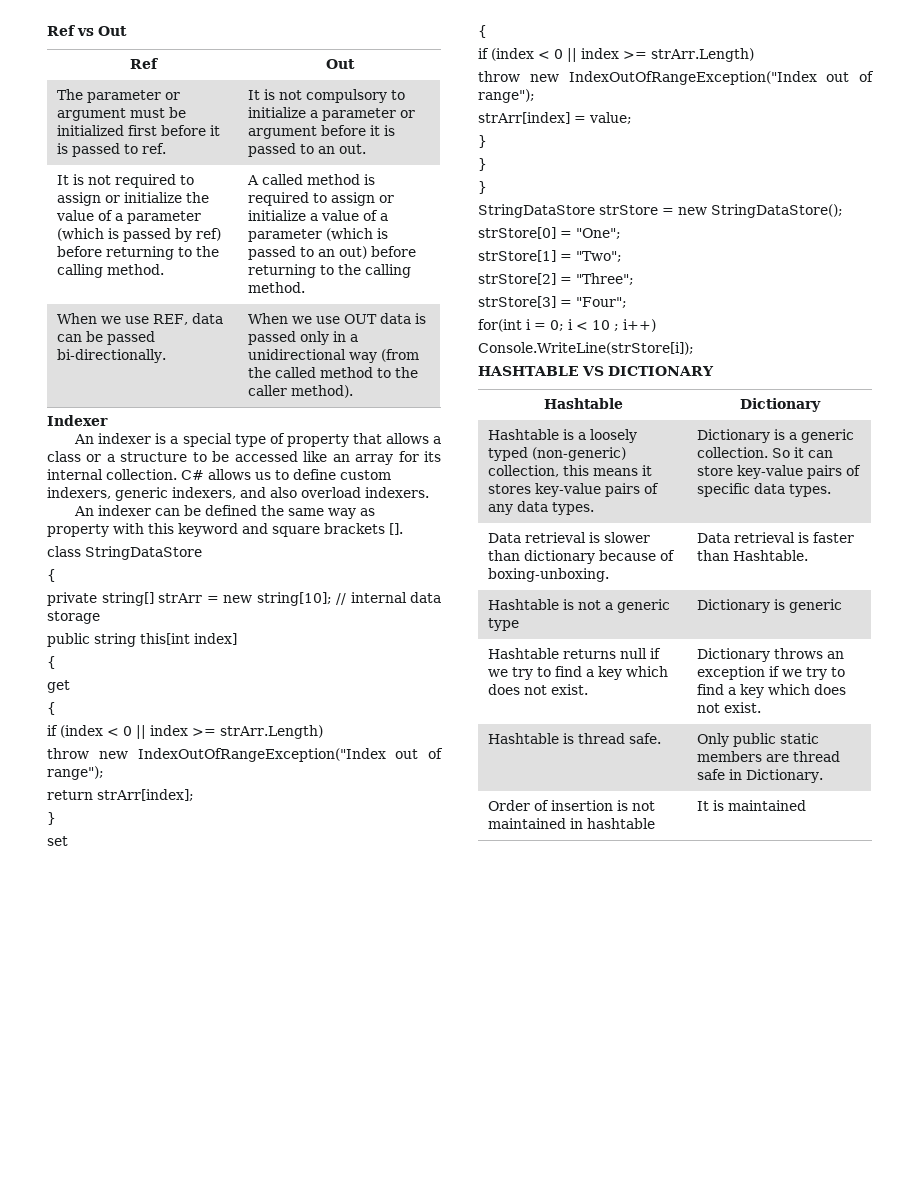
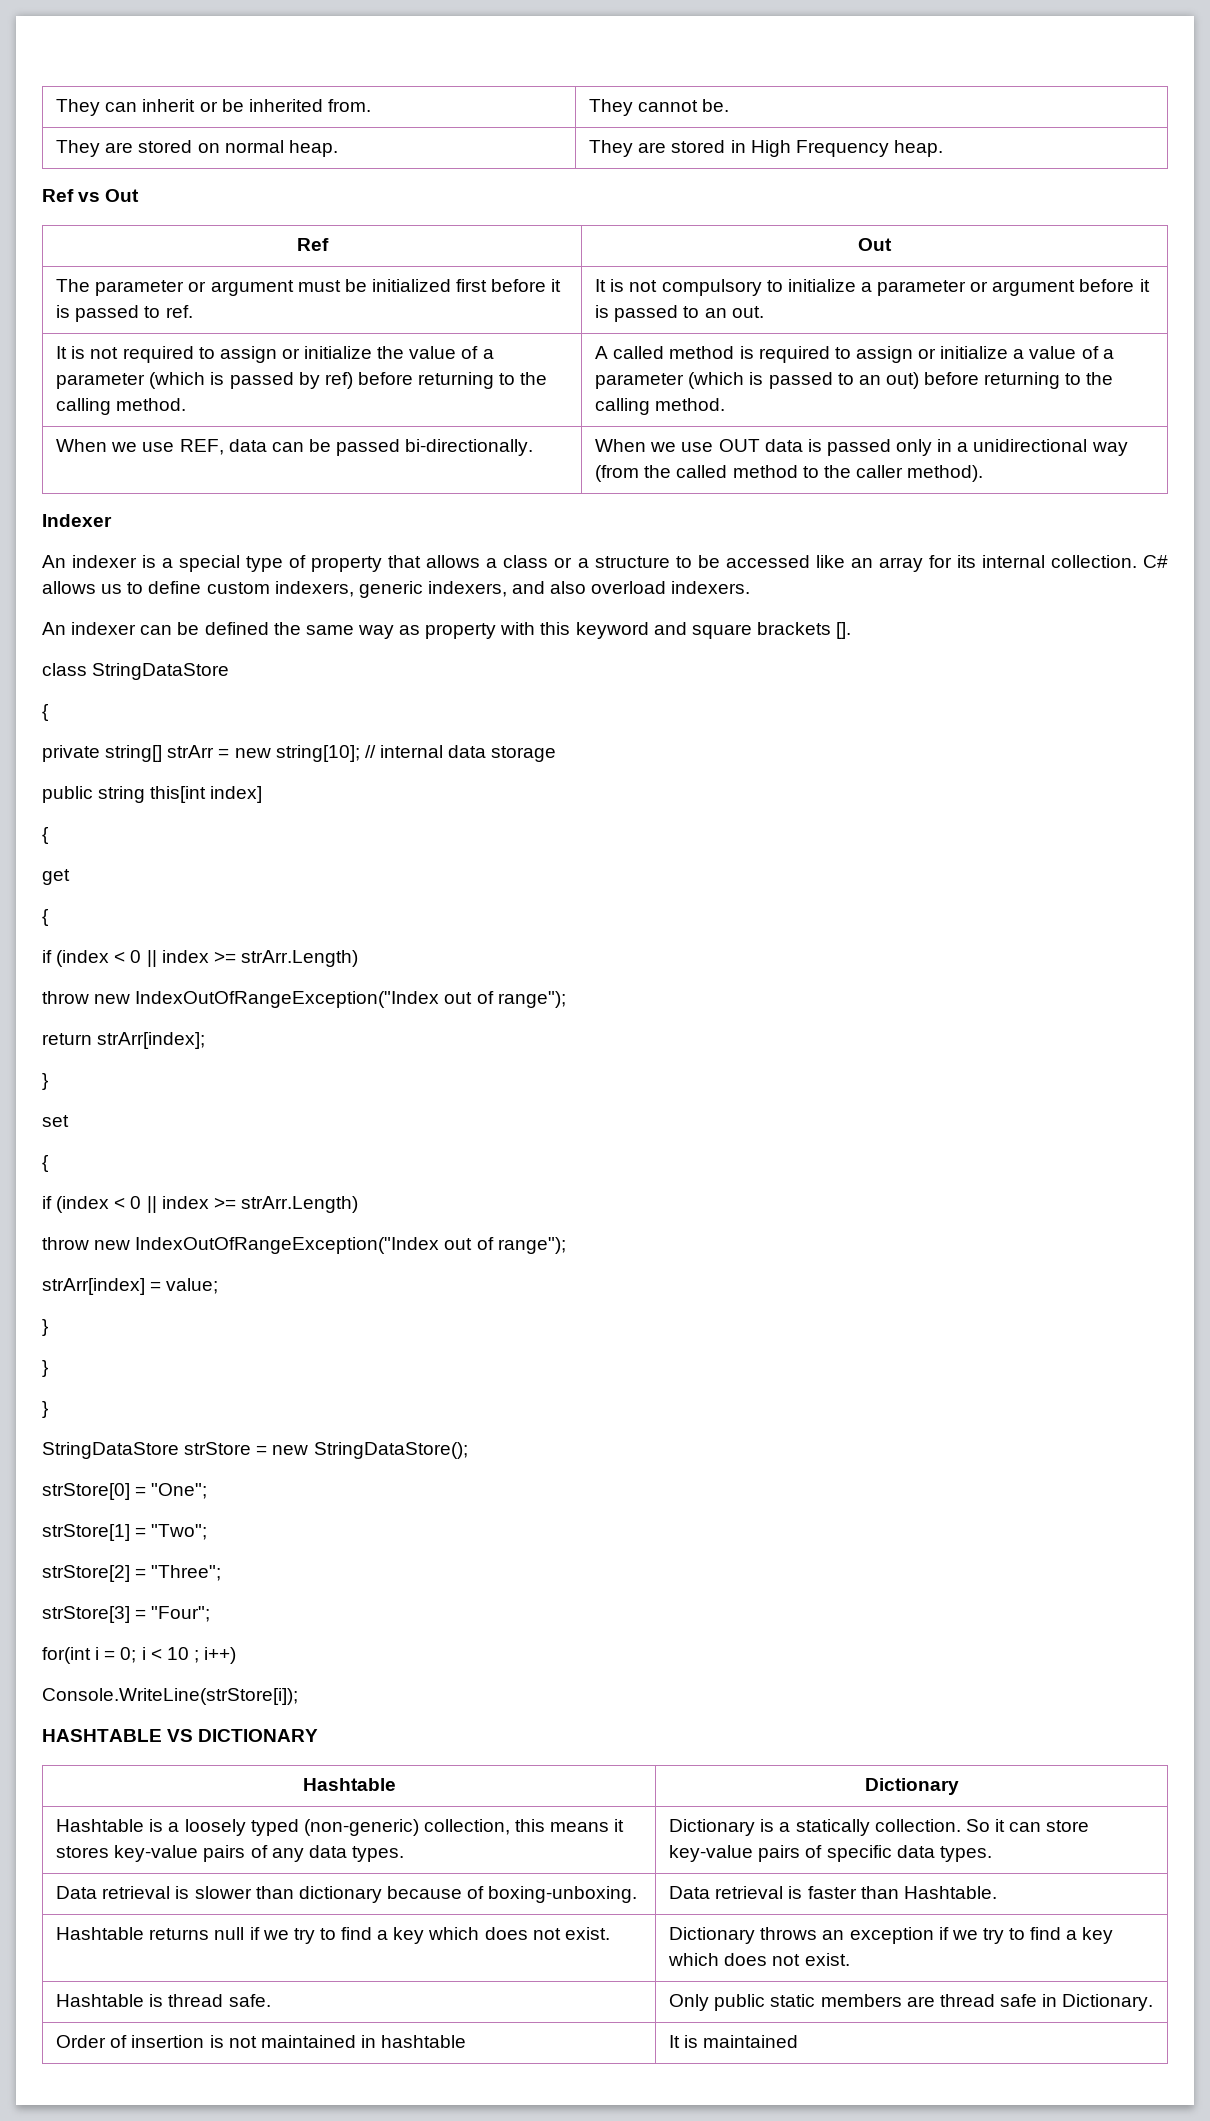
(47, 30) none -> [56,99,371,116] [589,99,730,116] [56,140,338,157] [589,140,943,157] They can inherit or be inherited from. | They cannot be. // They are stored on normal heap. | They are stored in High Frequency heap. //
[800,429,854,443] generic -> [795,1819,870,1836] statically
[487,599,670,613] [487,618,519,631] [696,599,842,613] // Hashtable is not a generic type | Dictionary is generic -> (997, 1892) none

